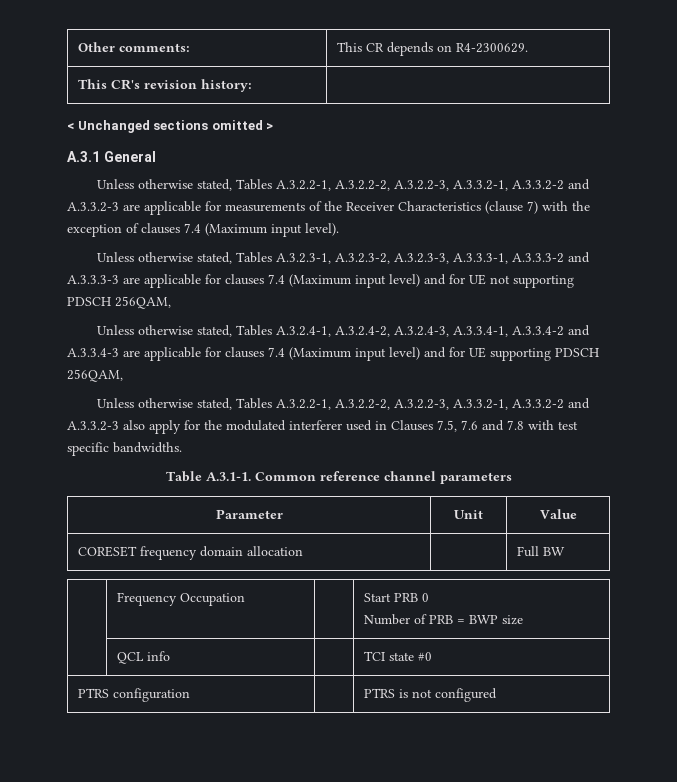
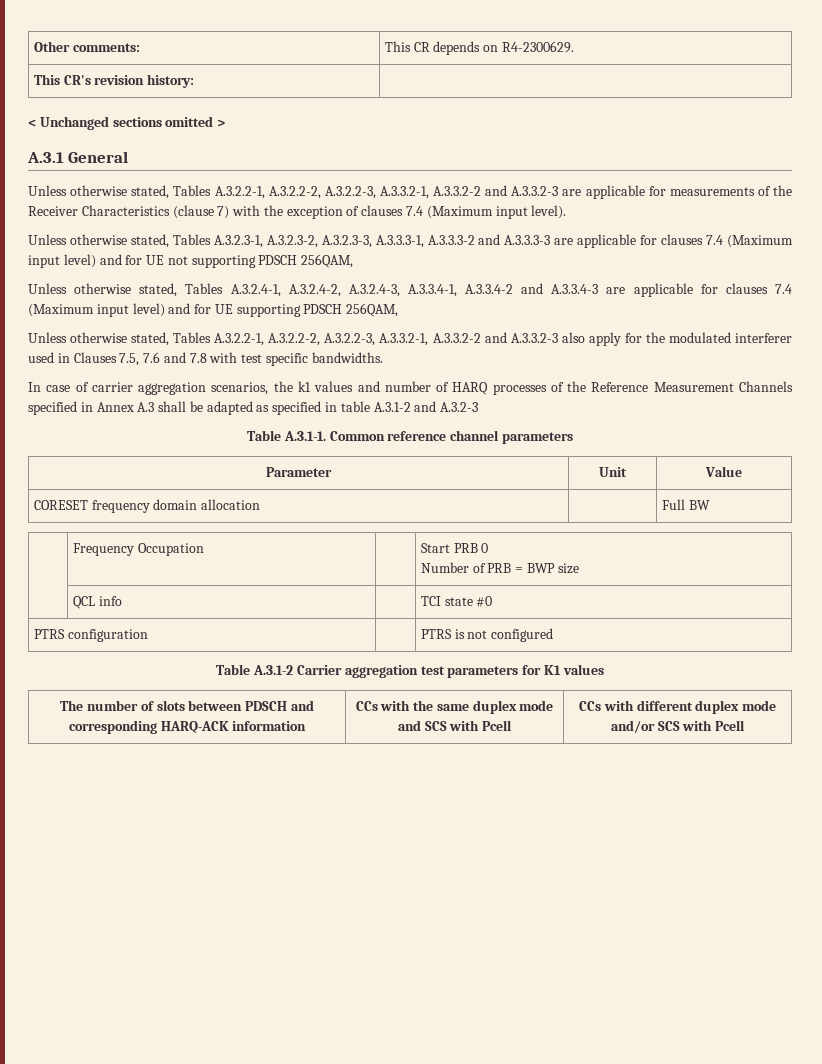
(182, 447) none -> [28,381,794,395] [28,401,479,415] // In case of carrier aggregation scenarios, the k1 values and number of HARQ processes of the Reference Measurement Channels specified in Annex A.3 shall be adapted as specified in table A.3.1-2 and A.3.2-3
(497, 695) none -> [216,664,604,678] [60,700,314,711] [68,720,307,734] [355,700,554,714] [397,720,513,731] [578,700,777,714] [610,720,746,733] // Table A.3.1-2 Carrier aggregation test parameters for K1 values // The number of slots between PDSCH and corresponding HARQ-ACK information | CCs with the same duplex mode and SCS with Pcell | CCs with different duplex mode and/or SCS with Pcell

